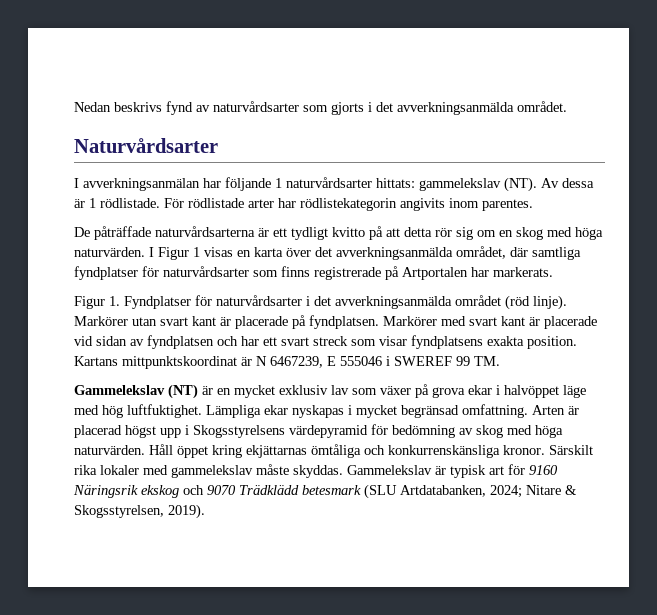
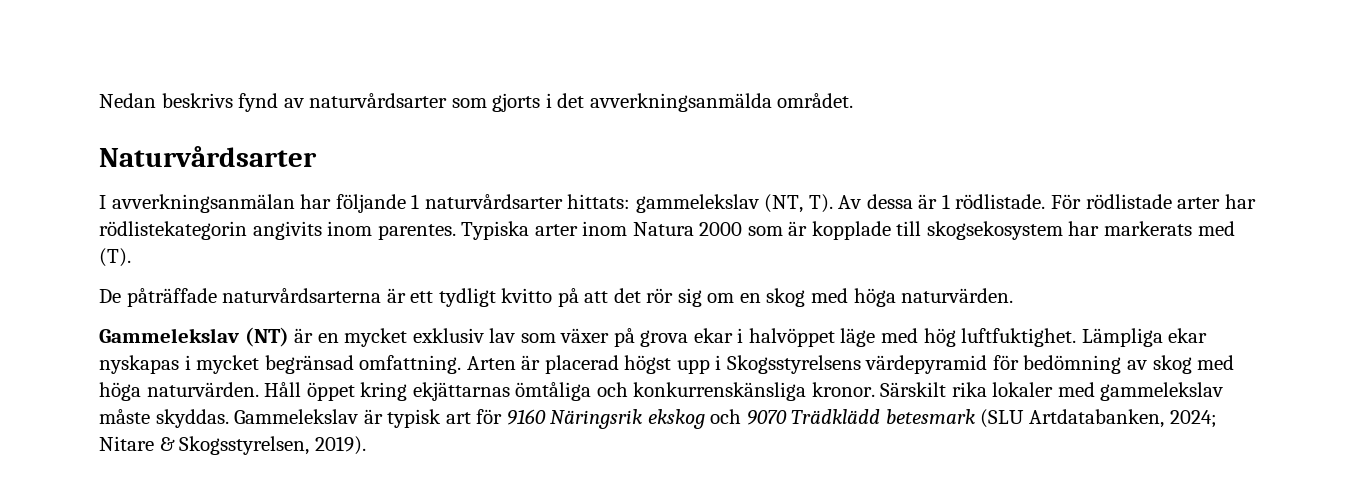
[504,177,537,192] (NT). -> [764,194,833,213] (NT, T).
(533, 205) none -> [461,221,1235,240] [99,248,131,267] Typiska arter inom Natura 2000 som är kopplade till skogsekosystem har markerats med (T).
[404,227,432,237] detta -> [613,288,641,303] det
[149,246,581,260] [74,266,553,280] [74,295,567,310] [74,315,597,329] [74,335,577,349] [74,356,500,369] I Figur 1 visas en karta över det avverkningsanmälda området, där samtliga fyndplatser för naturvårdsarter som finns registrerade på Artportalen har markerats. // Figur 1. Fyndplatser för naturvårdsarter i det avverkningsanmälda området (röd linje). Markörer utan svart kant är placerade på fyndplatsen. Markörer med svart kant är placerade vid sidan av fyndplatsen och har ett svart streck som visar fyndplatsens exakta position. Kartans mittpunktskoordinat är N 6467239, E 555046 i SWEREF 99 TM. -> (1014, 295) none

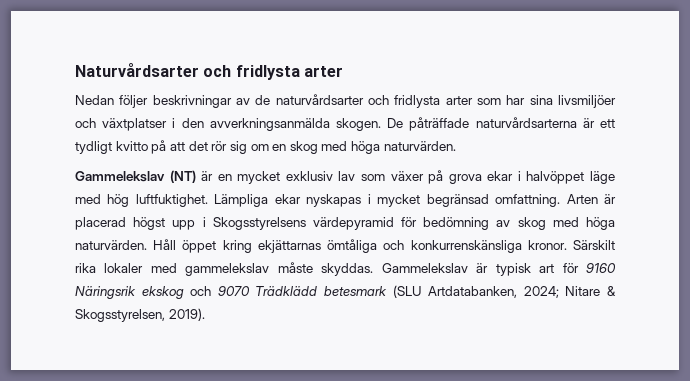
[99,93,854,112] [99,146,317,167] [99,194,1256,213] [99,221,1235,240] [99,248,131,267] Nedan beskrivs fynd av naturvårdsarter som gjorts i det avverkningsanmälda området. // Naturvårdsarter // I avverkningsanmälan har följande 1 naturvårdsarter hittats: gammelekslav (NT, T). Av dessa är 1 rödlistade. För rödlistade arter har rödlistekategorin angivits inom parentes. Typiska arter inom Natura 2000 som är kopplade till skogsekosystem har markerats med (T). // -> [75,63,343,80] [75,94,616,108] [75,118,381,131] Naturvårdsarter och fridlysta arter // Nedan följer beskrivningar av de naturvårdsarter och fridlysta arter som har sina livsmiljöer och växtplatser i den avverkningsanmälda skogen.

